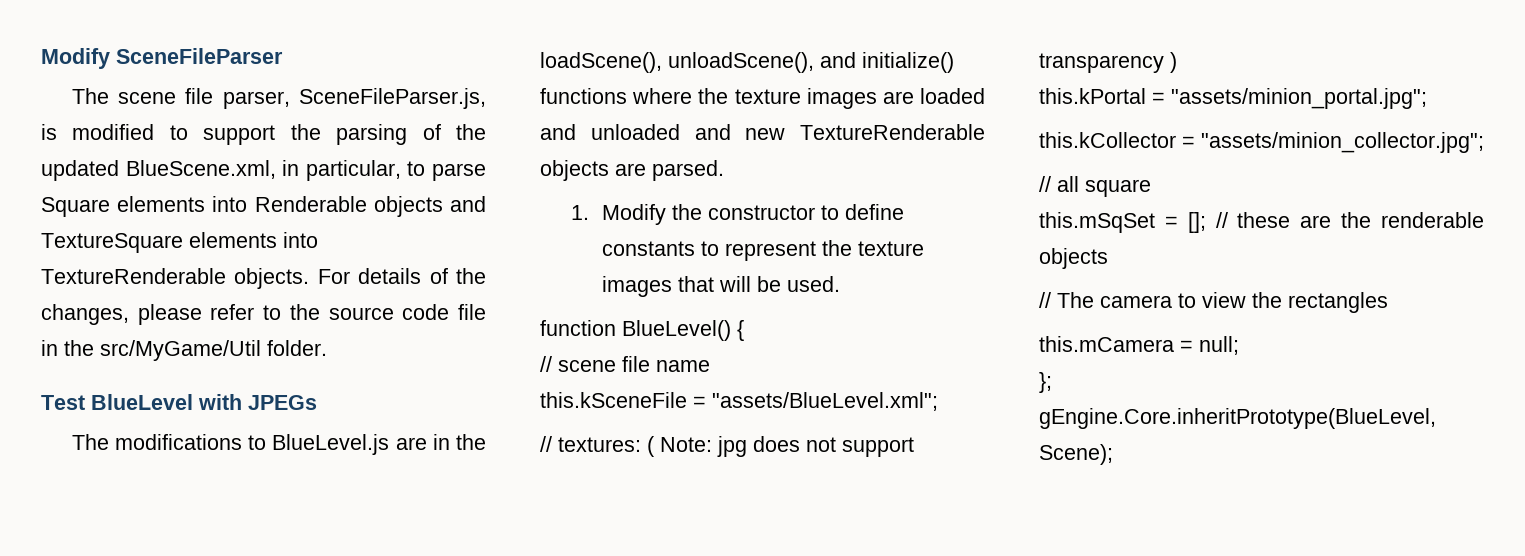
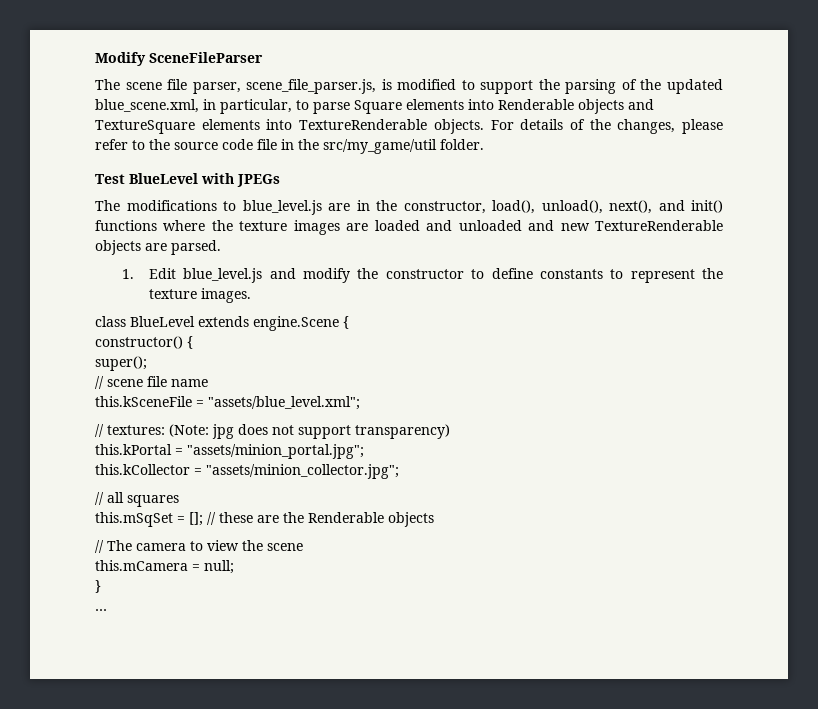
[298,88,486,109] SceneFileParser.js, -> [246,79,377,94] scene_file_parser.js,
[125,160,276,179] BlueScene.xml, -> [95,99,199,113] blue_scene.xml,
[100,340,261,361] src/MyGame/Util -> [323,139,437,154] src/my_game/util
[272,434,390,455] BlueLevel.js -> [242,200,322,215] blue_level.js
[540,52,954,73] loadScene(), unloadScene(), and initialize() -> [403,200,723,214] constructor, load(), unload(), next(), and init()
[602,204,667,225] Modify -> [148,268,350,283] Edit blue_level.js and modify
[602,276,841,297] [540,320,744,341] images that will be used. // function BlueLevel() { -> [200,288,251,303] [95,316,349,331] [95,336,193,349] [95,356,147,371] images. // class BlueLevel extends engine.Scene { // constructor() { // super();
[712,392,938,411] "assets/BlueLevel.xml"; -> [208,396,360,410] "assets/blue_level.xml";
[647,436,712,457] ( Note: -> [169,424,209,437] (Note:
[1039,52,1177,73] transparency ) -> [355,424,450,439] transparency)
[1085,179,1151,197] square -> [127,495,179,507] squares
[1381,212,1484,228] renderable -> [308,512,384,523] Renderable
[1288,292,1388,313] rectangles -> [267,543,303,551] scene
[1039,372,1052,393] [1039,408,1436,429] [1039,444,1113,465] }; // gEngine.Core.inheritPrototype(BlueLevel, Scene); -> [95,580,101,593] [95,609,107,611] } // …

